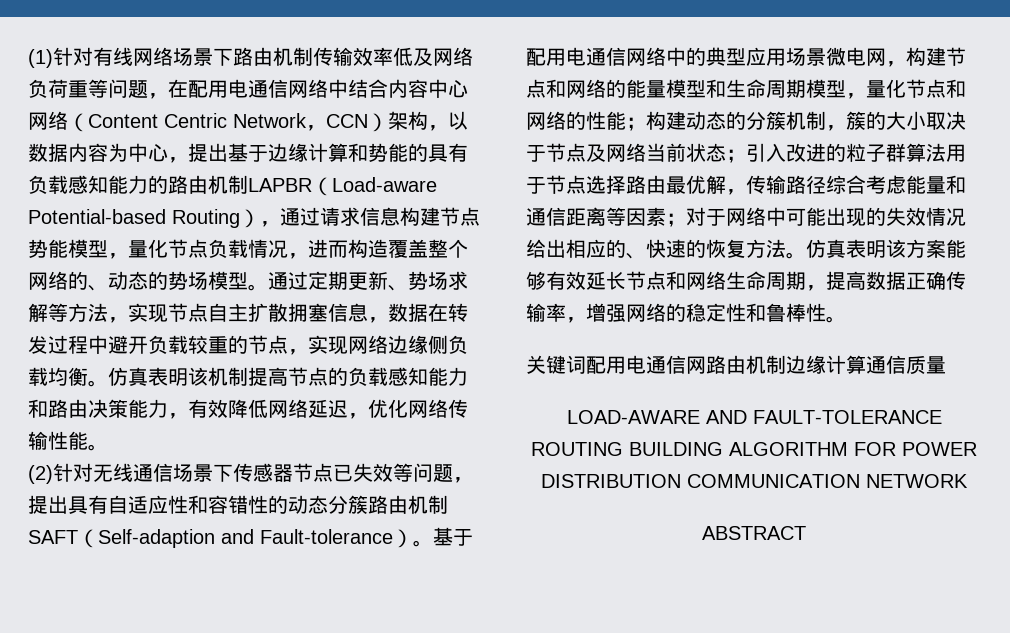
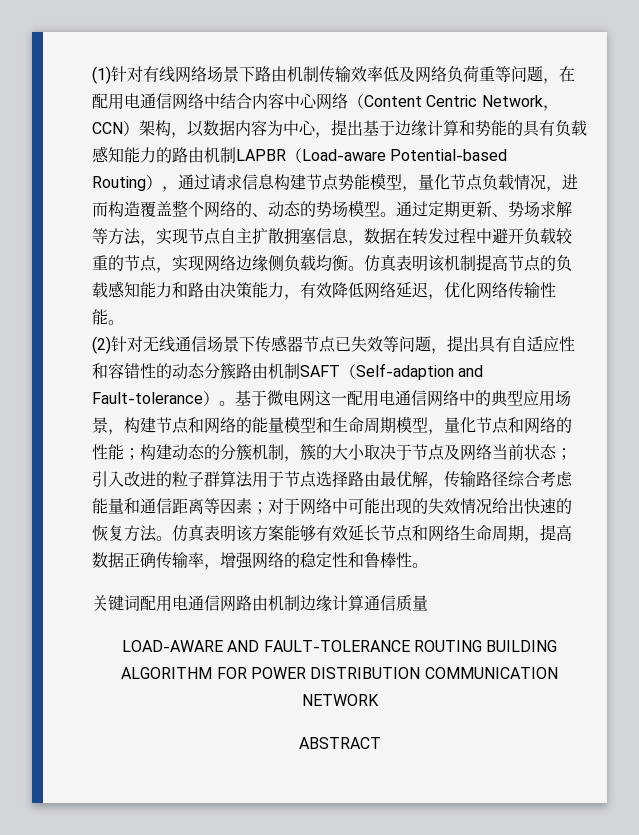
(473, 537) none -> [267,390,347,407] 微电网这一
[826,47,886,66] 微电网 -> (108, 425) none
[566,239,646,259] 相应的、 -> (524, 506) none

